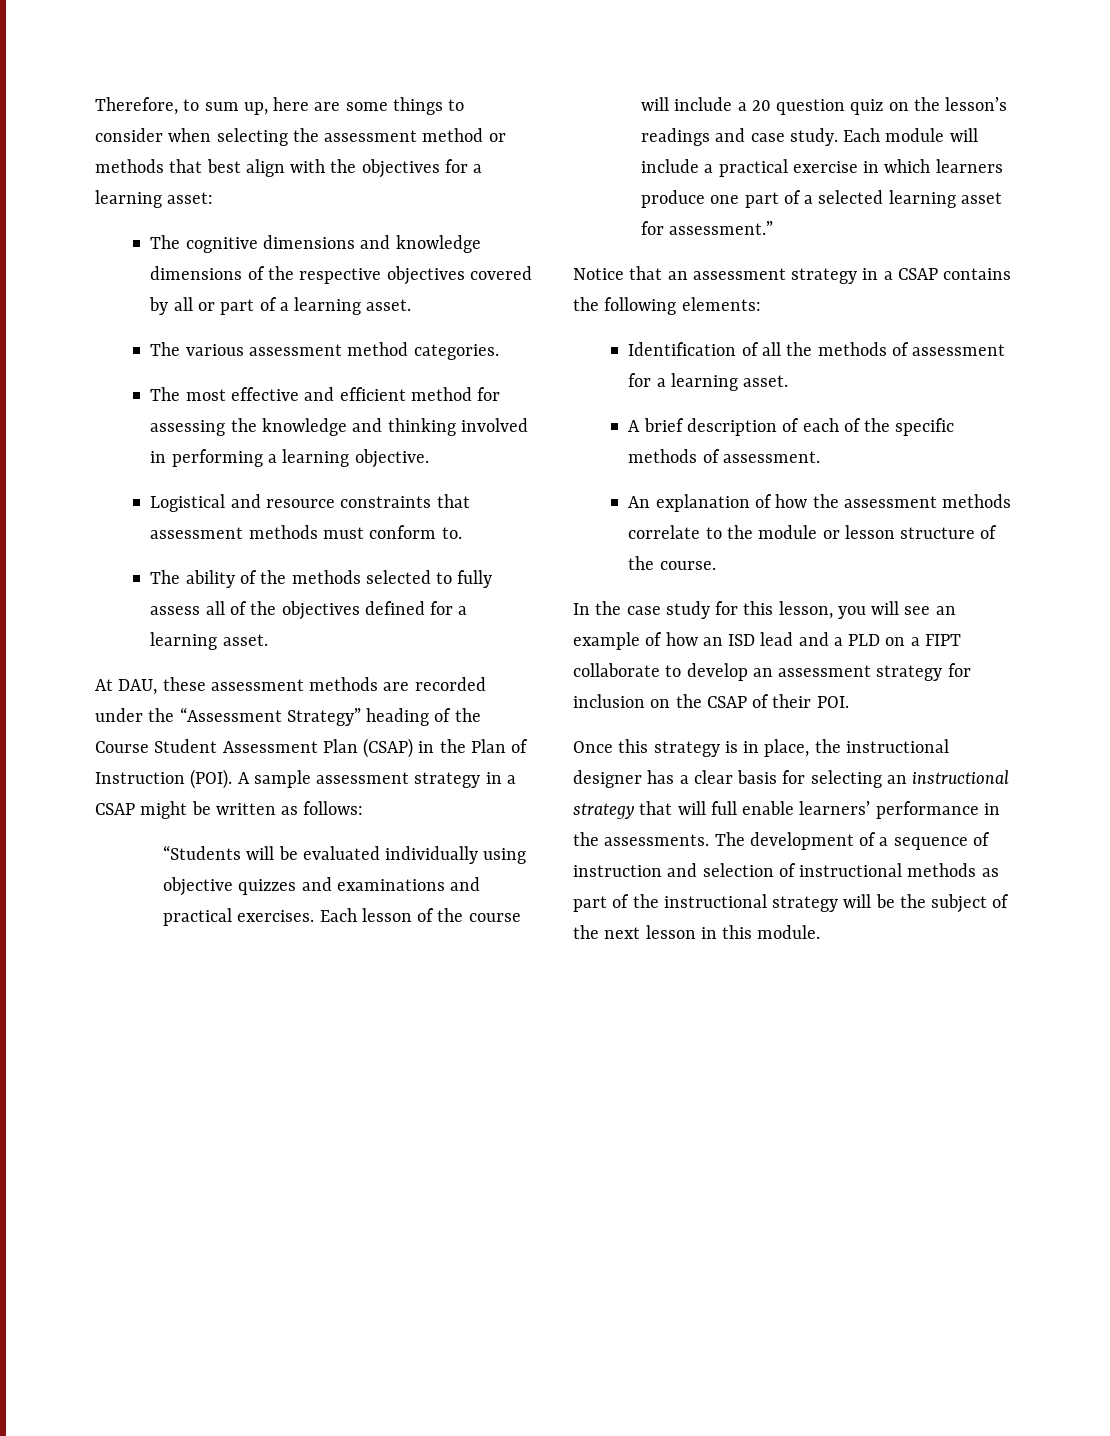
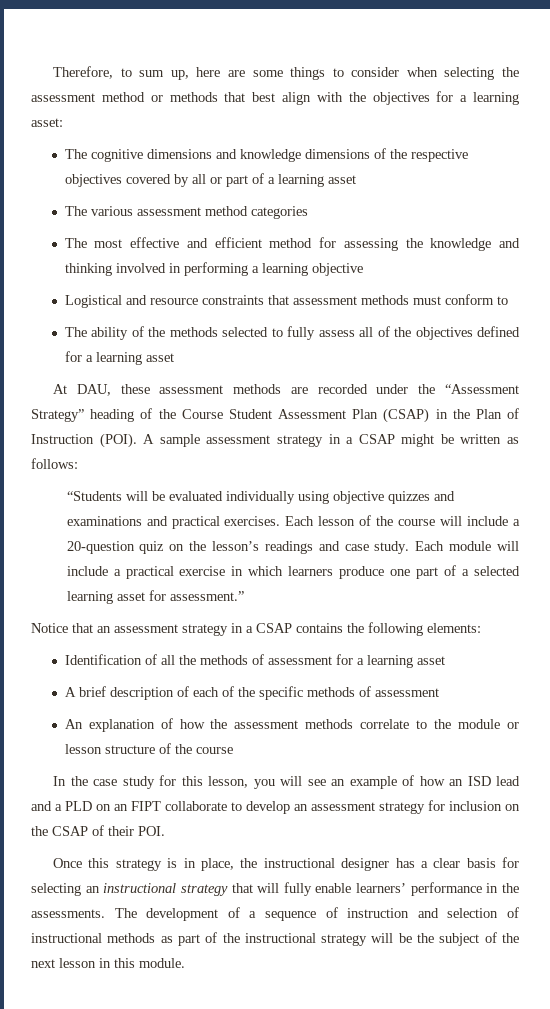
[366,299,412,311] asset. -> [327,175,356,184] asset
[413,344,499,360] categories. -> [250,206,308,219] categories
[354,449,429,468] objective. -> [311,263,363,276] objective
[441,527,462,539] to. -> [496,296,508,305] to
[222,634,268,646] asset. -> [145,353,174,362] asset
[751,99,846,115] 20 question -> [66,541,135,554] 20-question
[743,375,789,387] asset. -> [416,656,445,665] asset
[723,451,821,463] assessment. -> [374,688,439,697] assessment
[659,561,716,570] course. -> [195,747,233,754] course
[910,637,920,646] a -> [114,804,128,811] an
[710,801,737,815] full -> [283,882,312,896] fully

